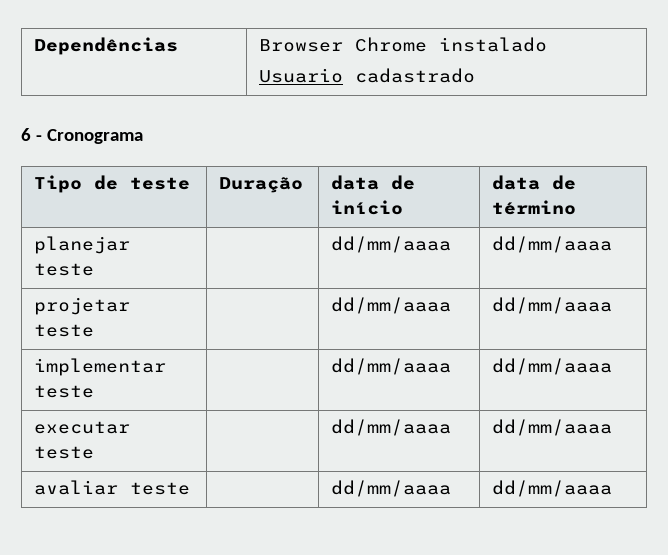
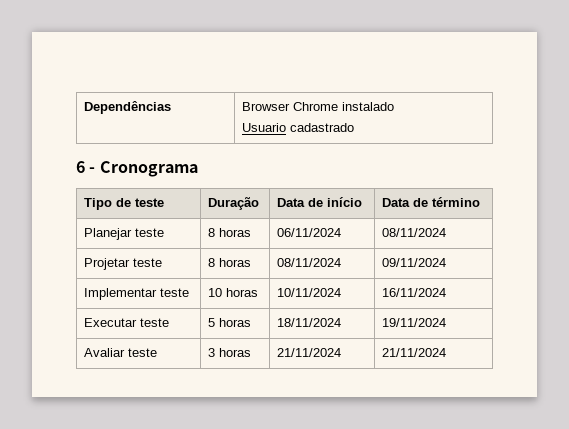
[331,175,380,190] data -> [277,198,306,207] Data
[492,175,541,190] data -> [382,198,411,207] Data
[34,236,131,254] [34,263,95,276] [331,236,452,253] [492,236,613,253] [34,297,131,315] [34,324,95,337] [331,297,452,314] [492,297,613,314] [34,358,167,376] [34,385,95,398] [331,358,452,375] [492,358,613,375] [34,421,131,434] [34,446,95,459] [331,419,452,436] [492,419,613,436] [34,480,191,495] [331,480,452,497] [492,480,613,497] planejar teste | | dd/mm/aaaa | dd/mm/aaaa // projetar teste | | dd/mm/aaaa | dd/mm/aaaa // implementar teste | | dd/mm/aaaa | dd/mm/aaaa // executar teste | | dd/mm/aaaa | dd/mm/aaaa // avaliar teste | | dd/mm/aaaa | dd/mm/aaaa -> [84,228,165,240] [208,228,252,237] [277,228,342,237] [382,228,447,237] [84,258,163,270] [208,258,252,267] [277,258,342,267] [382,258,447,267] [84,288,190,300] [208,288,259,297] [277,288,342,297] [382,288,447,297] [84,318,170,327] [208,318,252,327] [277,318,342,327] [382,318,447,327] [84,348,158,357] [208,348,252,357] [277,348,342,357] [382,348,447,357] Planejar teste | 8 horas | 06/11/2024 | 08/11/2024 // Projetar teste | 8 horas | 08/11/2024 | 09/11/2024 // Implementar teste | 10 horas | 10/11/2024 | 16/11/2024 // Executar teste | 5 horas | 18/11/2024 | 19/11/2024 // Avaliar teste | 3 horas | 21/11/2024 | 21/11/2024

